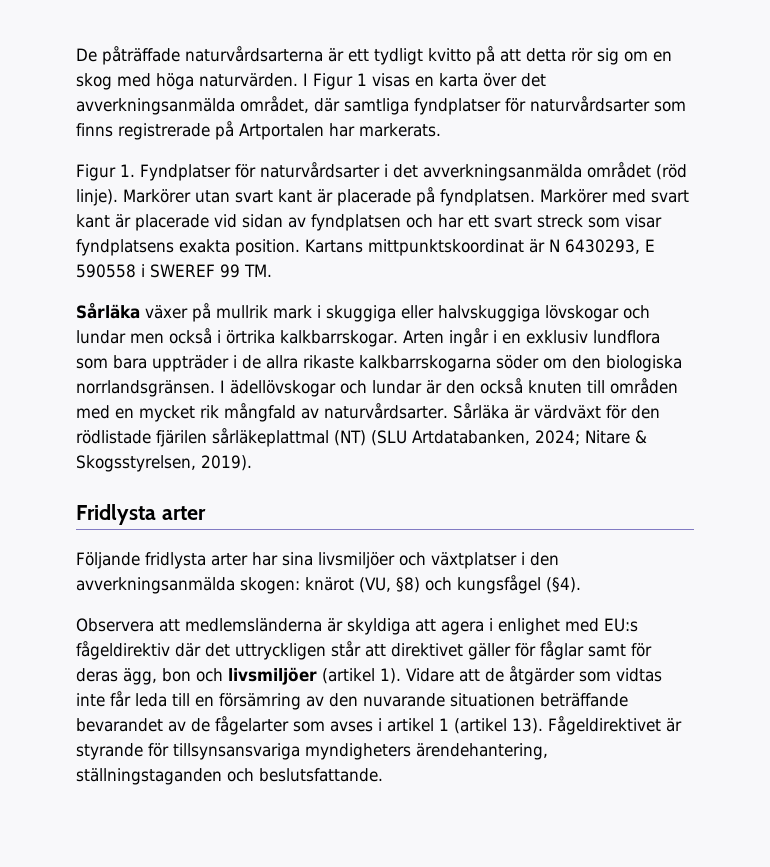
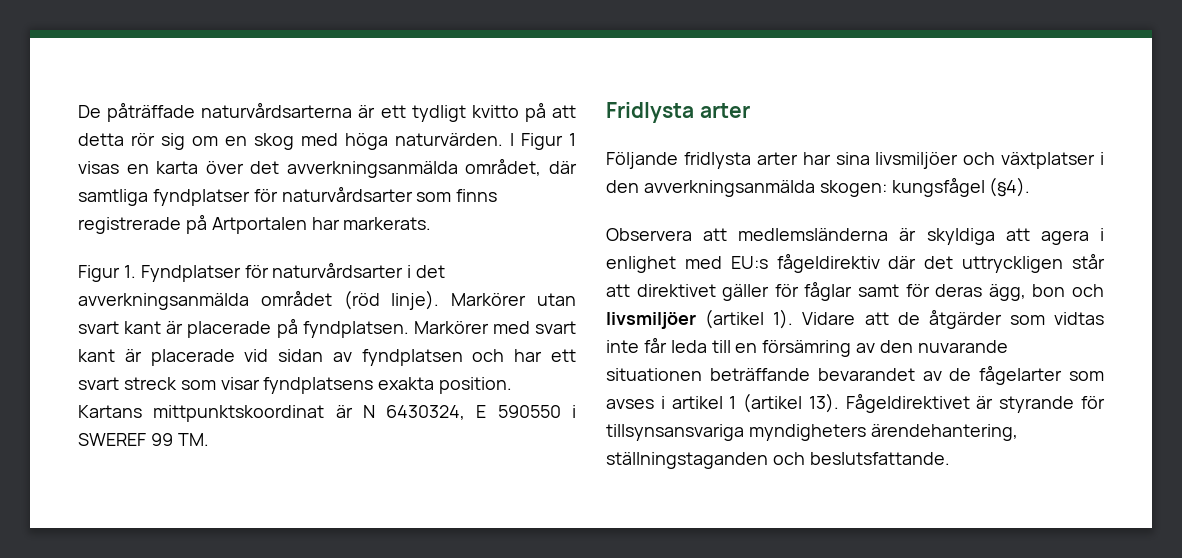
[565,239,655,254] [76,264,136,278] 6430293, E 590558 -> [386,405,561,420] 6430324, E 590550
[76,302,650,322] [76,328,660,347] [76,355,682,372] [76,378,678,397] [76,403,660,422] [76,428,647,447] [76,455,252,472] // Sårläka växer på mullrik mark i skuggiga eller halvskuggiga lövskogar och lundar men också i örtrika kalkbarrskogar. Arten ingår i en exklusiv lundflora som bara uppträder i de allra rikaste kalkbarrskogarna söder om den biologiska norrlandsgränsen. I ädellövskogar och lundar är den också knuten till områden med en mycket rik mångfald av naturvårdsarter. Sårläka är värdväxt för den rödlistade fjärilen sårläkeplattmal (NT) (SLU Artdatabanken, 2024; Nitare & Skogsstyrelsen, 2019). -> (209, 439) none
[305,577,452,593] knärot (VU, §8) och -> (887, 188) none

